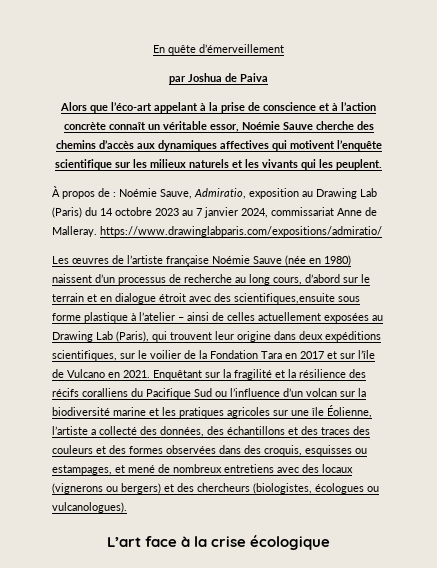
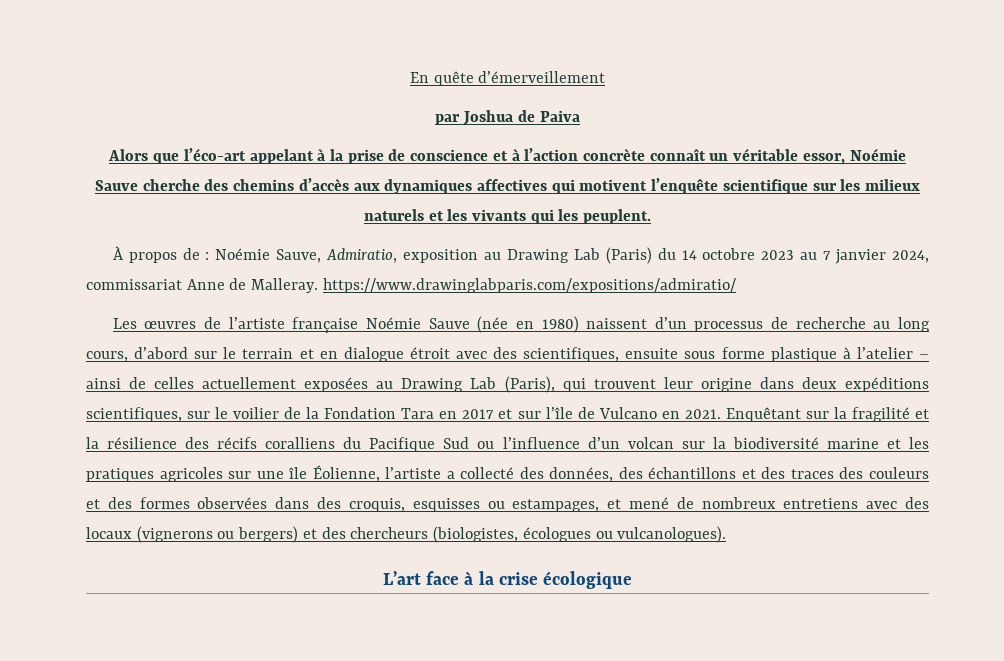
[234,293,335,304] scientifiques,ensuite -> [523,347,679,362] scientifiques, ensuite

